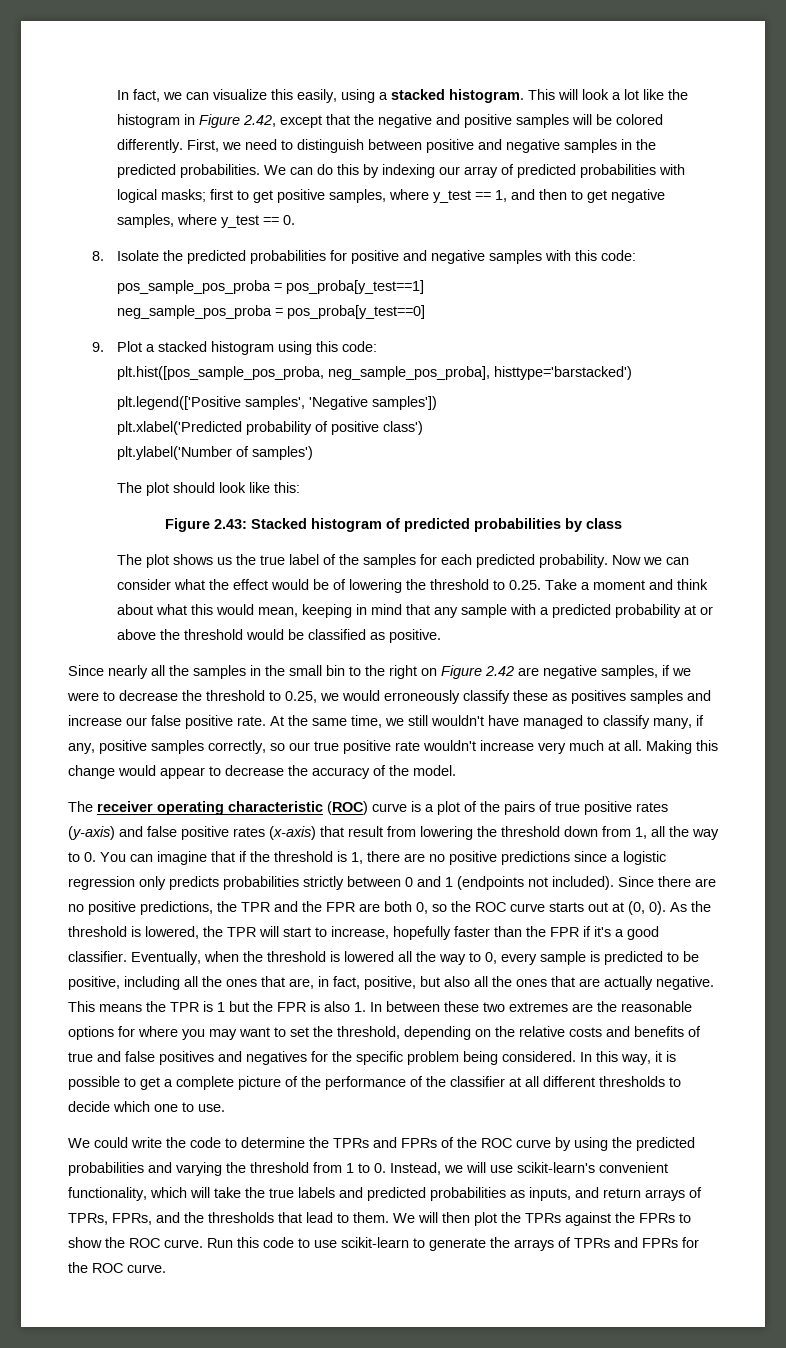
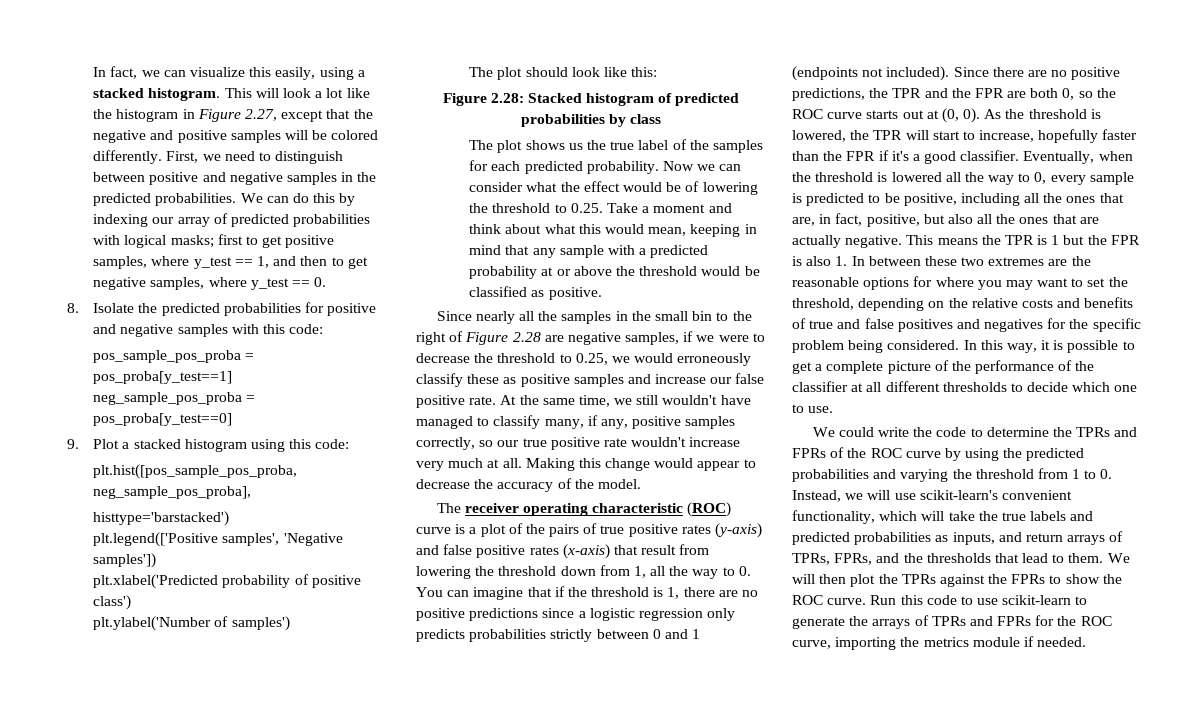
[242,115,276,127] 2.42, -> [245,109,278,121] 2.27,
(490, 373) none -> (252, 492) //
[213,519,247,529] 2.43: -> [490,93,524,103] 2.28:
[421,665,514,679] on Figure 2.42 -> [449,331,541,345] of Figure 2.28
[571,690,626,704] positives -> [520,374,570,387] positive
[127,1264,166,1273] curve. -> [792,636,1087,650] curve, importing the metrics module if needed.

